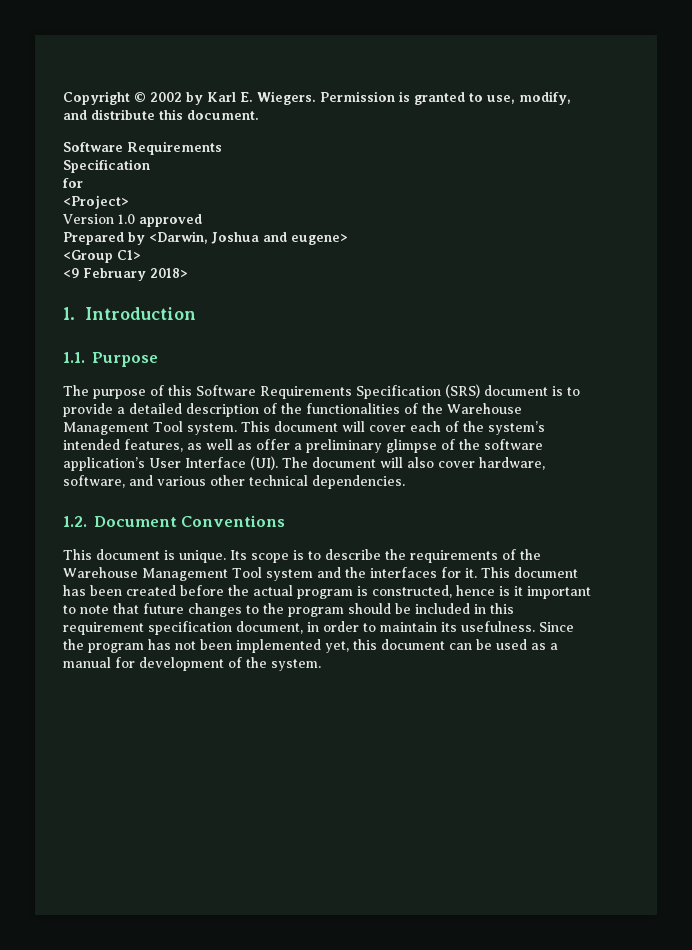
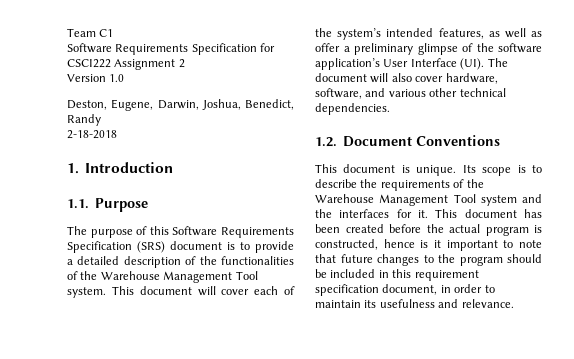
[63,91,571,105] [63,109,259,120] [63,141,222,155] [63,159,150,173] [63,178,83,188] [63,195,129,209] Copyright © 2002 by Karl E. Wiegers. Permission is granted to use, modify, and distribute this document. // Software Requirements // Specification // for // <Project> -> [67,28,114,37] [67,43,276,55] [67,59,185,70] Team C1 // Software Requirements Specification for CSCI222 Assignment 2
[139,214,202,227] [63,231,348,245] [63,250,141,263] [63,268,188,281] approved // Prepared by <Darwin, Joshua and eugene> // <Group C1> // <9 February 2018> -> [67,99,294,111] [67,114,101,126] [67,130,117,139] // Deston, Eugene, Darwin, Joshua, Benedict, Randy // 2-18-2018
[461,621,574,632] [63,639,558,653] [63,657,321,671] usefulness. Since the program has not been implemented yet, this document can be used as a manual for development of the system. -> [379,299,514,308] usefulness and relevance.

